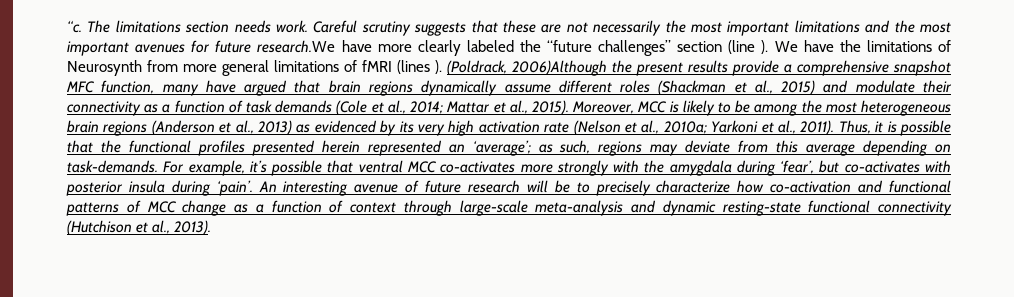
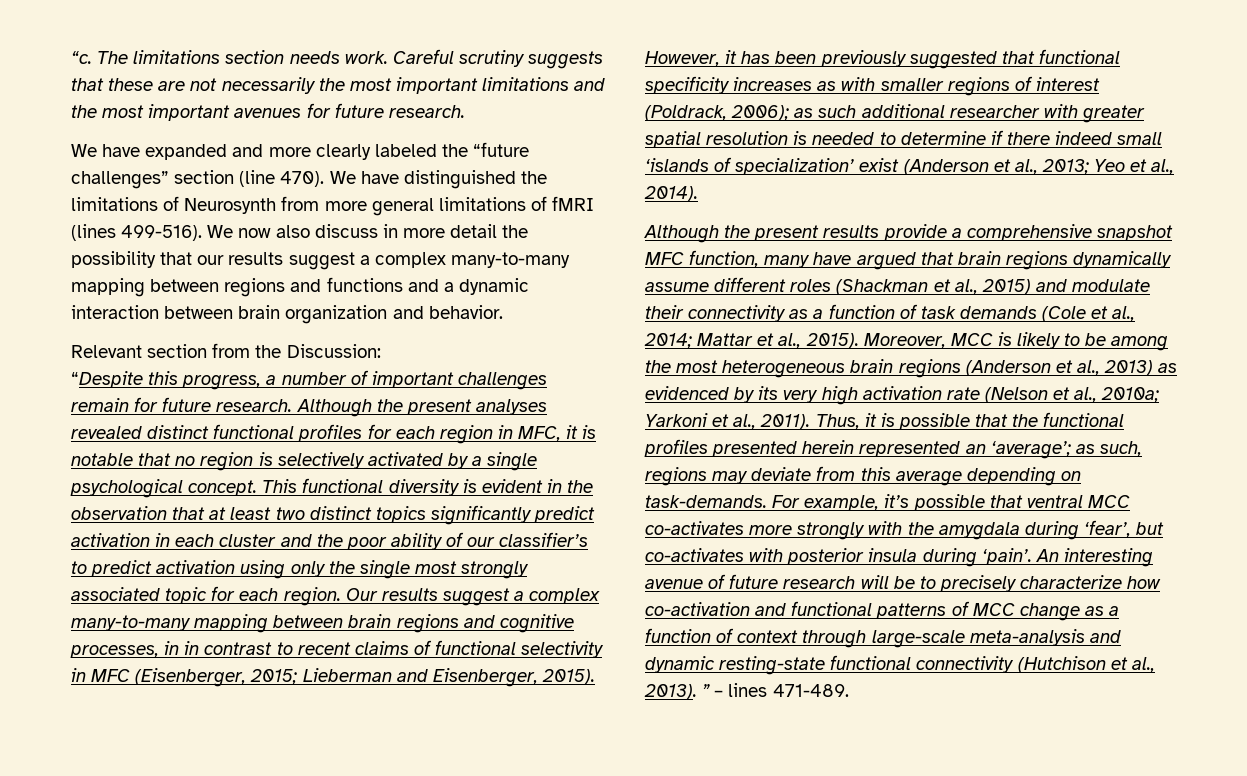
[257,40,372,53] research.We have -> [388,105,465,118] [71,144,264,160] research. // We have expanded and
[761,40,834,54] ). We have -> [280,170,516,189] 470). We have distinguished
[435,60,607,76] ). (Poldrack, 2006)Although -> [121,224,529,241] [71,251,570,270] [71,277,529,297] [71,305,503,324] [71,343,381,358] [71,370,547,390] [71,397,547,417] [71,424,597,444] [71,452,538,471] [70,478,594,498] [71,505,596,525] [71,532,589,550] [71,560,530,579] [71,586,601,606] [71,614,574,633] [70,640,605,658] [71,668,595,687] [645,49,1120,69] [645,76,1100,96] [645,104,1145,123] [645,130,1163,148] [645,157,1175,175] [644,186,698,202] [644,225,719,243] 499-516). We now also discuss in more detail the possibility that our results suggest a complex many-to-many mapping between regions and functions and a dynamic interaction between brain organization and behavior. // Relevant section from the Discussion: // “Despite this progress, a number of important challenges remain for future research. Although the present analyses revealed distinct functional profiles for each region in MFC, it is notable that no region is selectively activated by a single psychological concept. This functional diversity is evident in the observation that at least two distinct topics significantly predict activation in each cluster and the poor ability of our classifier’s to predict activation using only the single most strongly associated topic for each region. Our results suggest a complex many-to-many mapping between brain regions and cognitive processes, in in contrast to recent claims of functional selectivity in MFC (Eisenberger, 2015; Lieberman and Eisenberger, 2015). However, it has been previously suggested that functional specificity increases as with smaller regions of interest (Poldrack, 2006); as such additional researcher with greater spatial resolution is needed to determine if there indeed small ‘islands of specialization’ exist (Anderson et al., 2013; Yeo et al., 2014). // Although
(212, 227) none -> [702,683,849,697] ” – lines 471-489.

